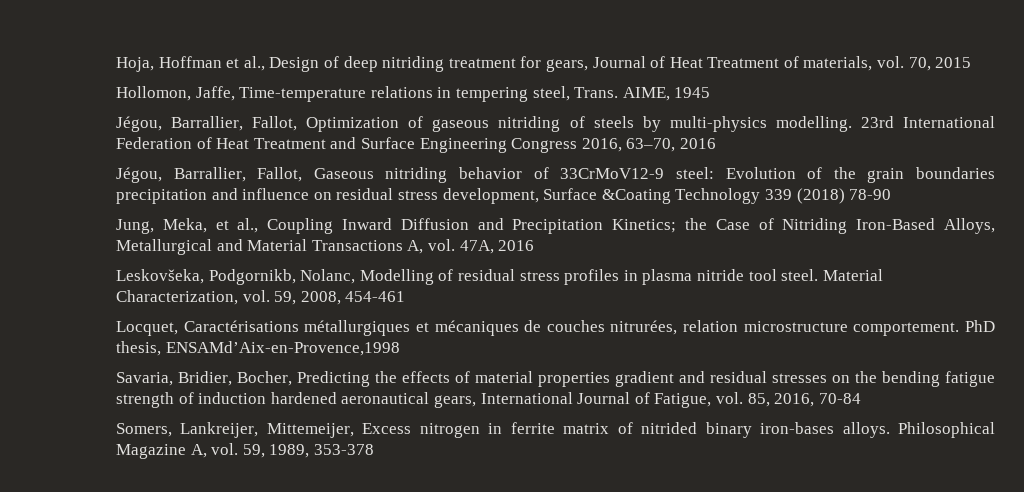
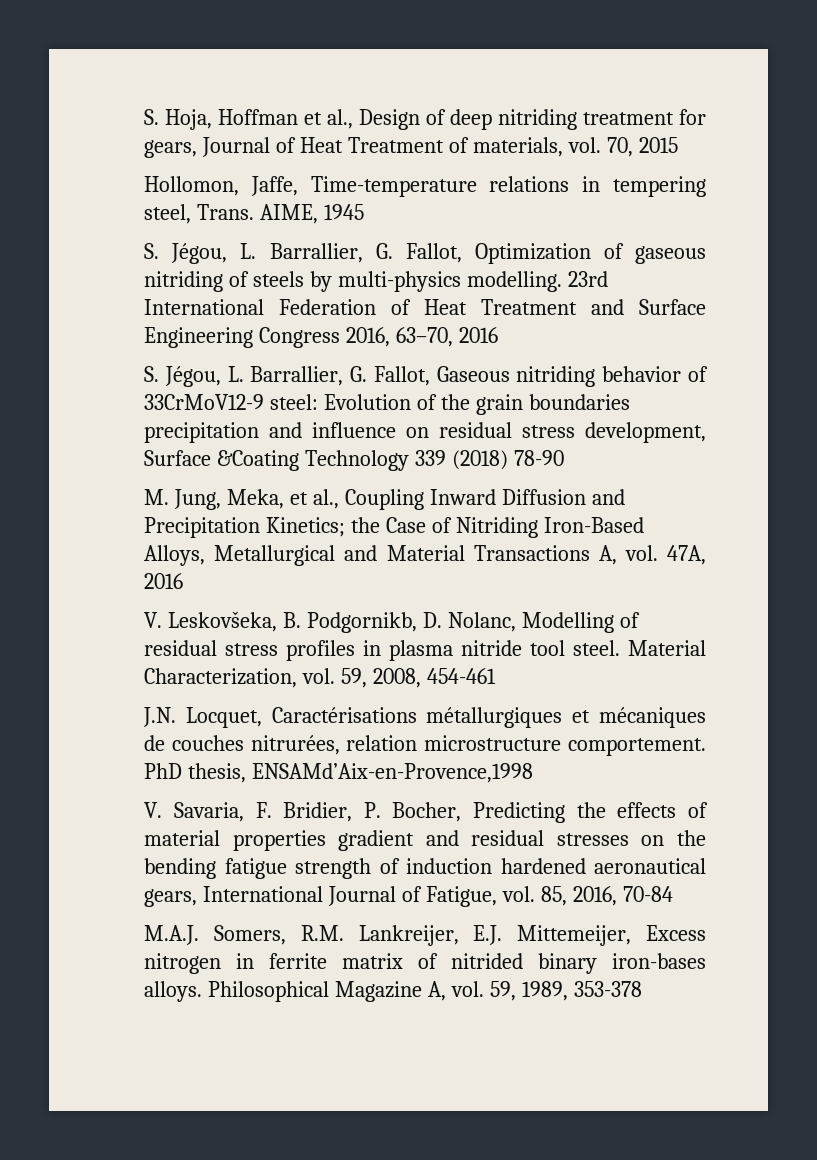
(116, 64) none -> [144,109,160,125] S.
[116,116,244,132] Jégou, Barrallier, -> [144,243,393,264] S. Jégou, L. Barrallier, G.
[116,167,246,183] Jégou, Barrallier, -> [144,366,368,387] S. Jégou, L. Barrallier, G.
(892, 194) none -> [144,489,170,505] M.
[116,269,296,285] Leskovšeka, Podgornikb, -> [144,611,442,633] V. Leskovšeka, B. Podgornikb, D.
(406, 296) none -> [143,707,177,727] J.N.
[116,371,233,386] Savaria, Bridier, -> [144,802,381,822] V. Savaria, F. Bridier, P.
[116,422,259,438] Somers, Lankreijer, -> [144,925,503,946] M.A.J. Somers, R.M. Lankreijer, E.J.

